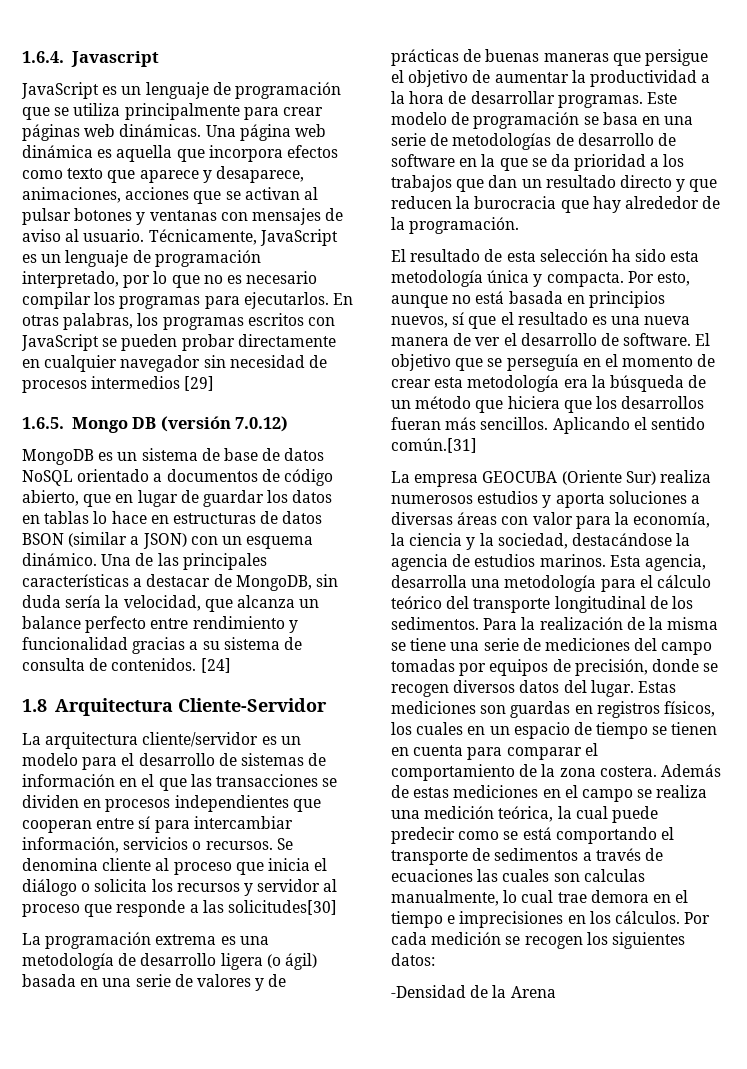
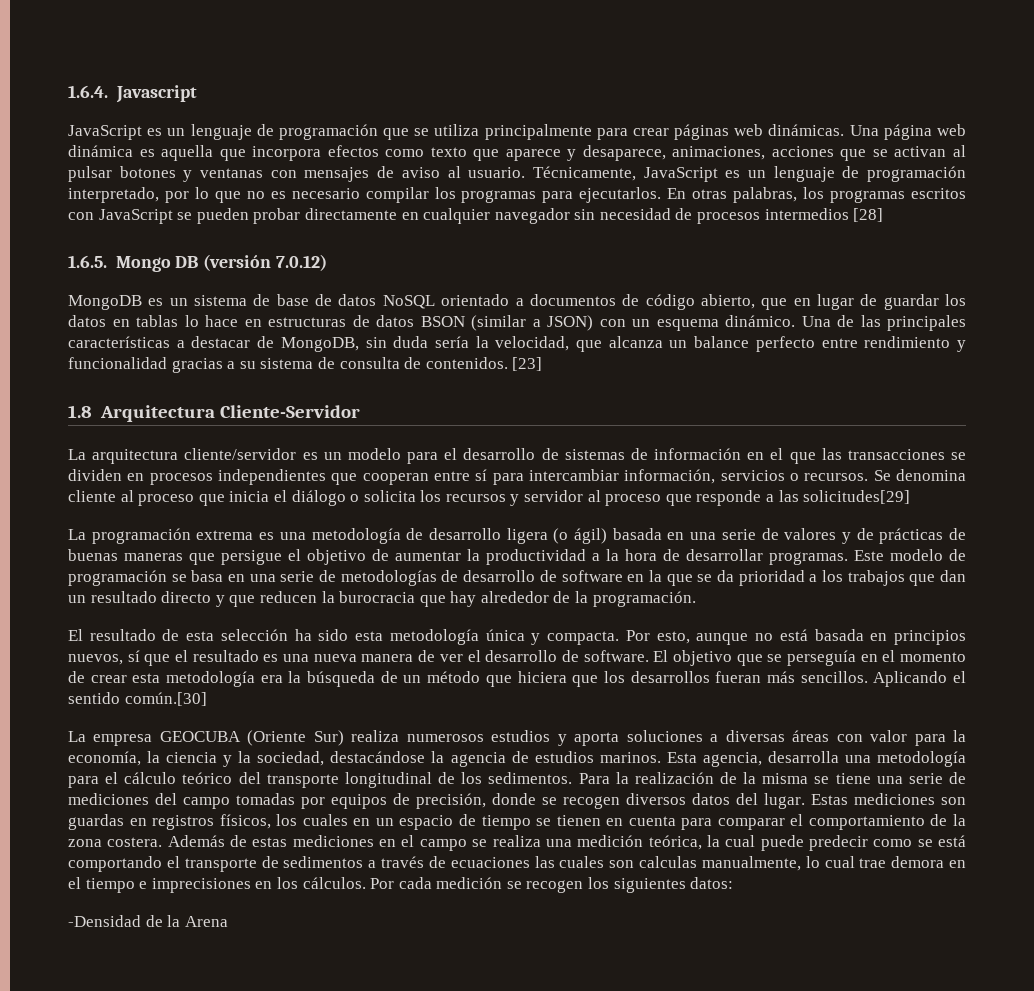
[184,376,215,391] [29] -> [853,208,884,222] [28]
[200,658,231,673] [24] -> [512,357,543,371] [23]
[227,900,337,915] solicitudes[30] -> [803,490,911,504] solicitudes[29]
[391,438,477,453] común.[31] -> [124,692,207,706] común.[30]

